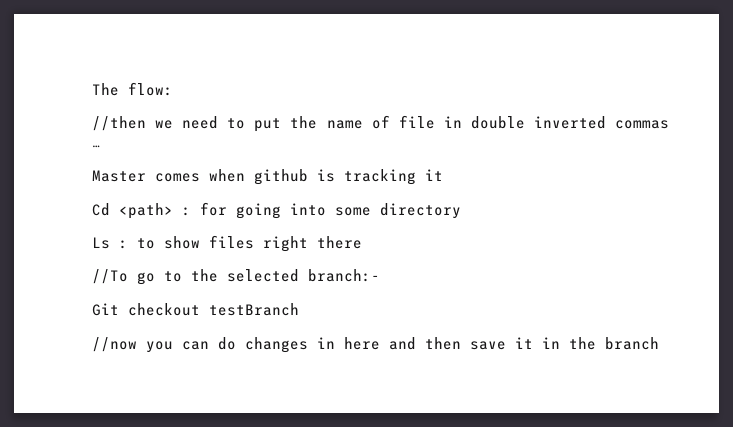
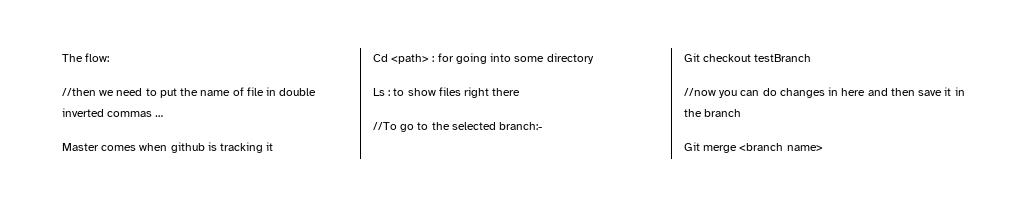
(659, 343) none -> [684,142,823,153] // Git merge <branch name>

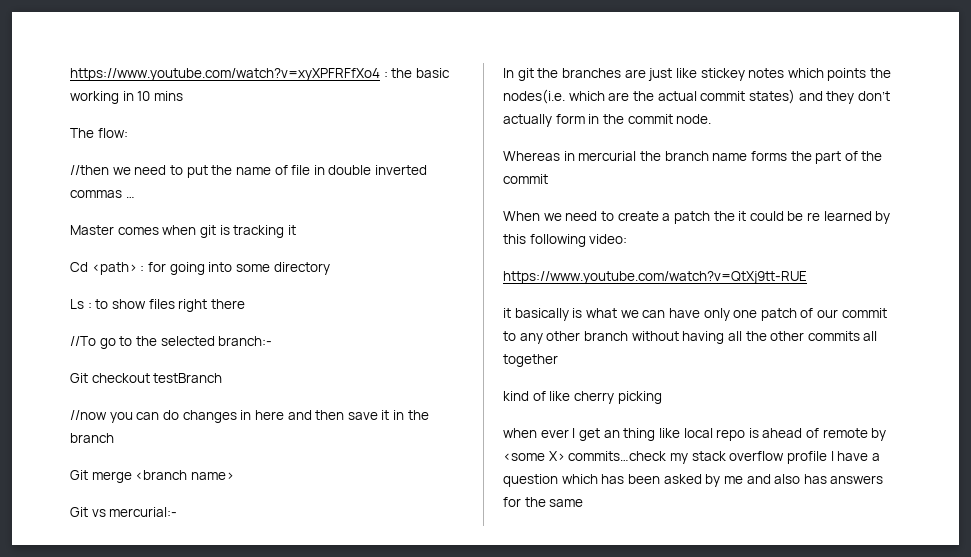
(62, 58) none -> [70,68,450,81] [70,91,183,104] https://www.youtube.com/watch?v=xyXPFRFfXo4 : the basic working in 10 mins //
[170,142,205,153] github -> [199,225,216,238] git
(823, 148) none -> [70,507,178,517] [503,68,892,81] [503,89,890,104] [503,114,712,127] [503,151,883,164] [503,174,548,184] [503,211,891,224] [503,234,628,247] [503,271,807,284] [503,308,887,321] [503,331,878,344] [503,354,558,367] [503,391,662,404] [503,428,887,441] [503,451,880,464] [503,474,884,487] [503,497,584,507] // Git vs mercurial:- // In git the branches are just like stickey notes which points the nodes(i.e. which are the actual commit states) and they don’t actually form in the commit node. // Whereas in mercurial the branch name forms the part of the commit // When we need to create a patch the it could be re learned by this following video: // https://www.youtube.com/watch?v=QtXj9tt-RUE // it basically is what we can have only one patch of our commit to any other branch without having all the other commits all together // kind of like cherry picking // when ever I get an thing like local repo is ahead of remote by <some X> commits…check my stack overflow profile I have a question which has been asked by me and also has answers for the same

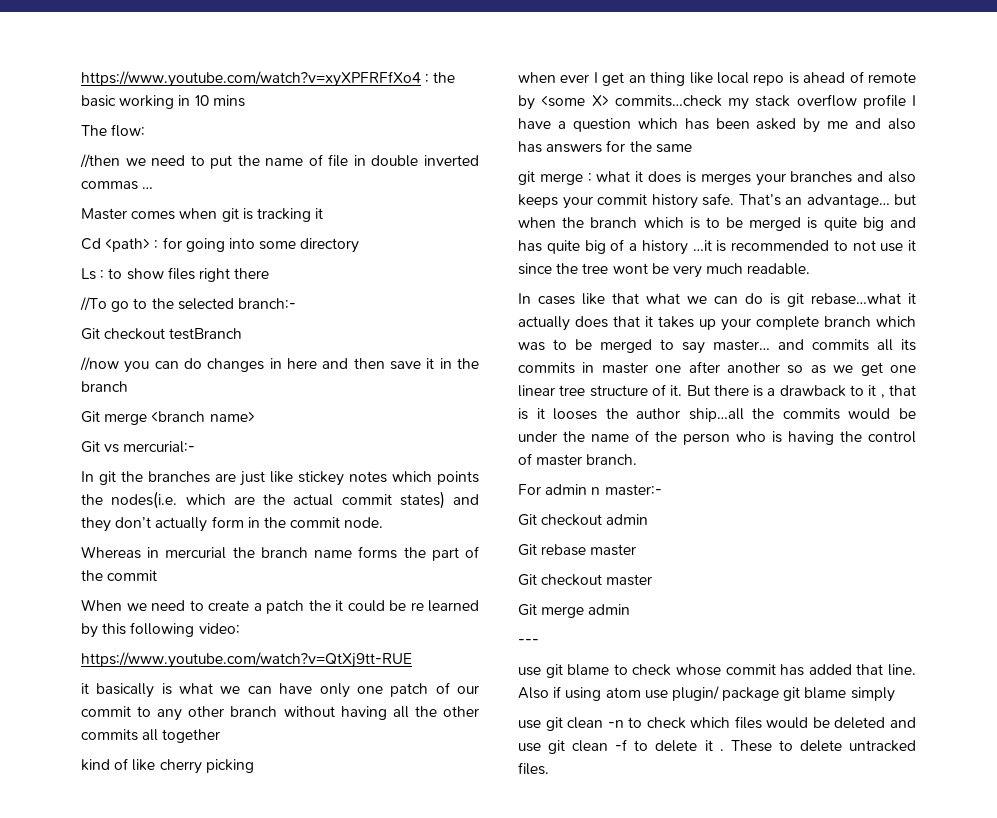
(584, 503) none -> [518,171,916,186] [518,193,916,209] [518,217,916,231] [518,239,916,255] [518,263,811,278] [518,293,916,307] [518,316,916,331] [518,339,916,354] [518,361,916,376] [518,384,916,398] [518,408,916,422] [518,430,916,445] [518,453,638,466] [518,484,662,496] [518,514,649,526] [518,544,637,556] [518,574,653,586] [518,604,631,618] [518,639,539,645] [518,664,916,678] [518,686,895,702] [518,716,916,731] [518,739,916,754] [518,762,549,775] // git merge : what it does is merges your branches and also keeps your commit history safe. That’s an advantage… but when the branch which is to be merged is quite big and has quite big of a history …it is recommended to not use it since the tree wont be very much readable. // In cases like that what we can do is git rebase…what it actually does that it takes up your complete branch which was to be merged to say master… and commits all its commits in master one after another so as we get one linear tree structure of it. But there is a drawback to it , that is it looses the author ship…all the commits would be under the name of the person who is having the control of master branch. // For admin n master:- // Git checkout admin // Git rebase master // Git checkout master // Git merge admin // --- // use git blame to check whose commit has added that line. Also if using atom use plugin/ package git blame simply // use git clean -n to check which files would be deleted and use git clean -f to delete it . These to delete untracked files.

